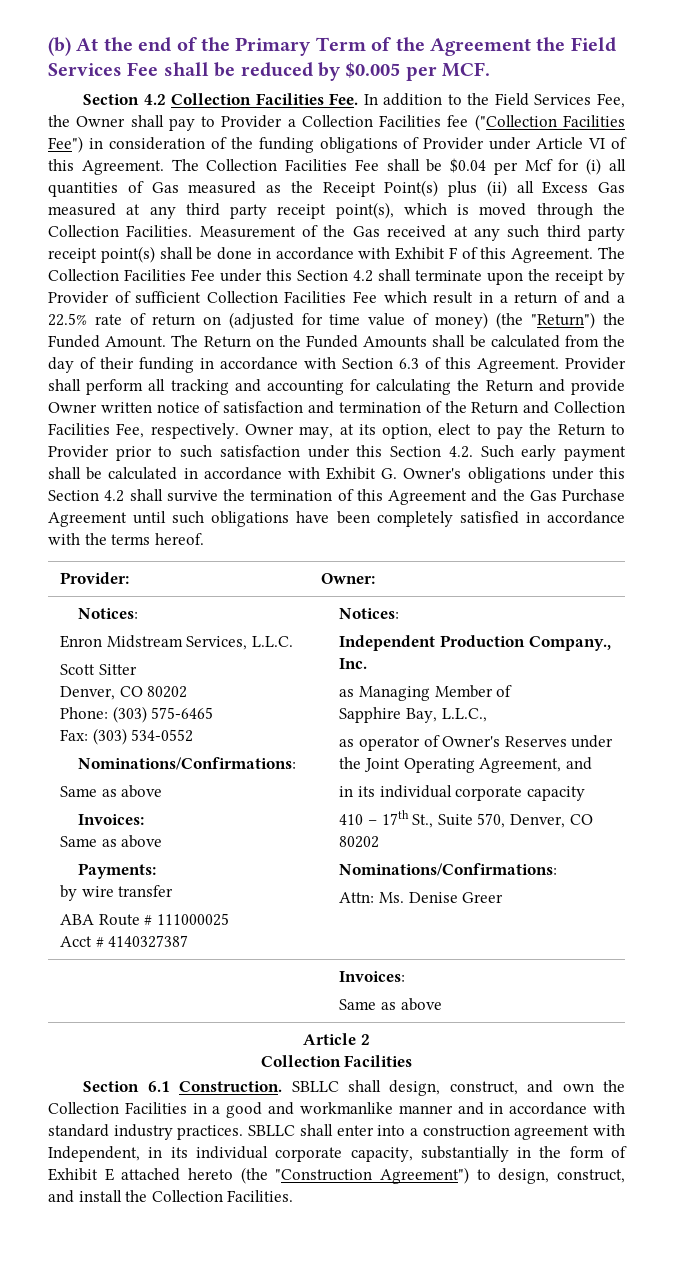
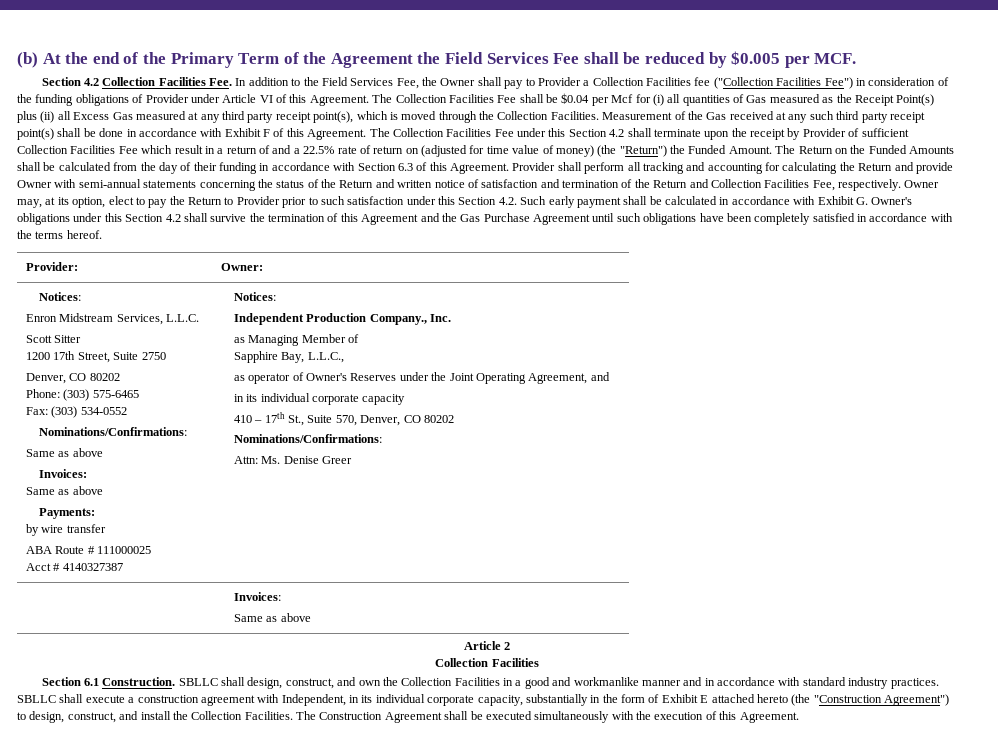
(97, 407) none -> [54,179,395,191] with semi-annual statements concerning the status of the Return and
(137, 669) none -> [26,351,166,363] // 1200 17th Street, Suite 2750
[336,1125,406,1136] enter into -> [85,695,125,703] execute
(294, 1196) none -> [296,711,799,723] The Construction Agreement shall be executed simultaneously with the execution of this Agreement.

